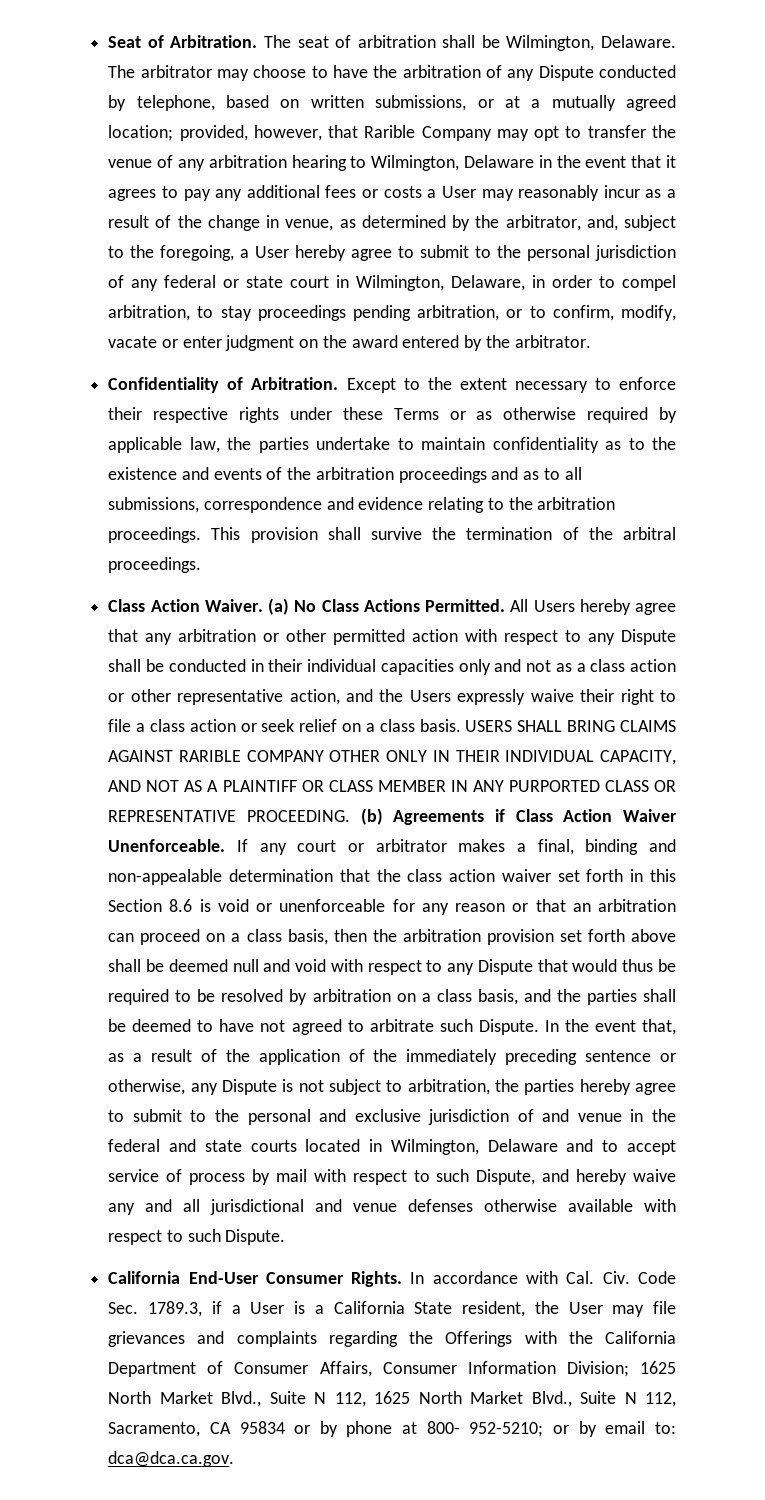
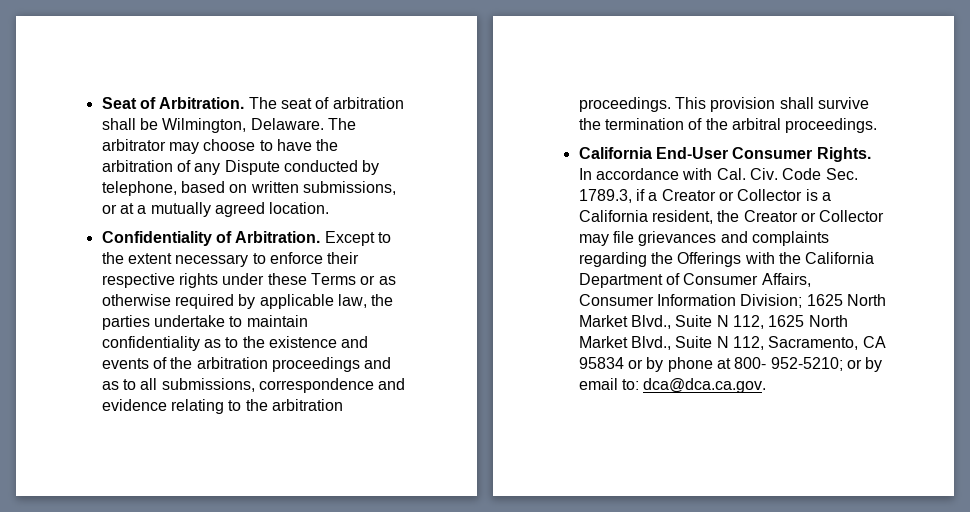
[108,125,676,141] [108,155,676,171] [108,185,676,201] [108,215,676,231] [108,245,676,261] [108,275,676,291] [108,305,677,321] [108,335,591,351] location; provided, however, that Rarible Company may opt to transfer the venue of any arbitration hearing to Wilmington, Delaware in the event that it agrees to pay any additional fees or costs a User may reasonably incur as a result of the change in venue, as determined by the arbitrator, and, subject to the foregoing, a User hereby agree to submit to the personal jurisdiction of any federal or state court in Wilmington, Delaware, in order to compel arbitration, to stay proceedings pending arbitration, or to confirm, modify, vacate or enter judgment on the award entered by the arbitrator. -> [269,202,330,214] location.
[108,598,676,615] [108,629,677,645] [108,659,676,675] [108,689,676,705] [108,719,677,732] [108,750,676,765] [108,780,676,792] [108,808,678,825] [108,839,676,855] [108,869,676,885] [108,899,676,915] [108,929,676,945] [108,959,676,975] [108,989,677,1005] [108,1019,677,1035] [108,1049,676,1065] [108,1079,676,1095] [108,1109,676,1125] [108,1139,676,1155] [108,1169,676,1185] [108,1199,676,1215] [108,1229,286,1245] // Class Action Waiver. (a) No Class Actions Permitted. All Users hereby agree that any arbitration or other permitted action with respect to any Dispute shall be conducted in their individual capacities only and not as a class action or other representative action, and the Users expressly waive their right to file a class action or seek relief on a class basis. USERS SHALL BRING CLAIMS AGAINST RARIBLE COMPANY OTHER ONLY IN THEIR INDIVIDUAL CAPACITY, AND NOT AS A PLAINTIFF OR CLASS MEMBER IN ANY PURPORTED CLASS OR REPRESENTATIVE PROCEEDING. (b) Agreements if Class Action Waiver Unenforceable. If any court or arbitrator makes a final, binding and non-appealable determination that the class action waiver set forth in this Section 8.6 is void or unenforceable for any reason or that an arbitration can proceed on a class basis, then the arbitration provision set forth above shall be deemed null and void with respect to any Dispute that would thus be required to be resolved by arbitration on a class basis, and the parties shall be deemed to have not agreed to arbitrate such Dispute. In the event that, as a result of the application of the immediately preceding sentence or otherwise, any Dispute is not subject to arbitration, the parties hereby agree to submit to the personal and exclusive jurisdiction of and venue in the federal and state courts located in Wilmington, Delaware and to accept service of process by mail with respect to such Dispute, and hereby waive any and all jurisdictional and venue defenses otherwise available with respect to such Dispute. -> (878, 125) none
[250,1302,285,1314] User -> [661,189,803,201] Creator or Collector
[414,1302,453,1314] State -> (648, 216) none
[568,1302,603,1314] User -> [743,210,885,222] Creator or Collector

